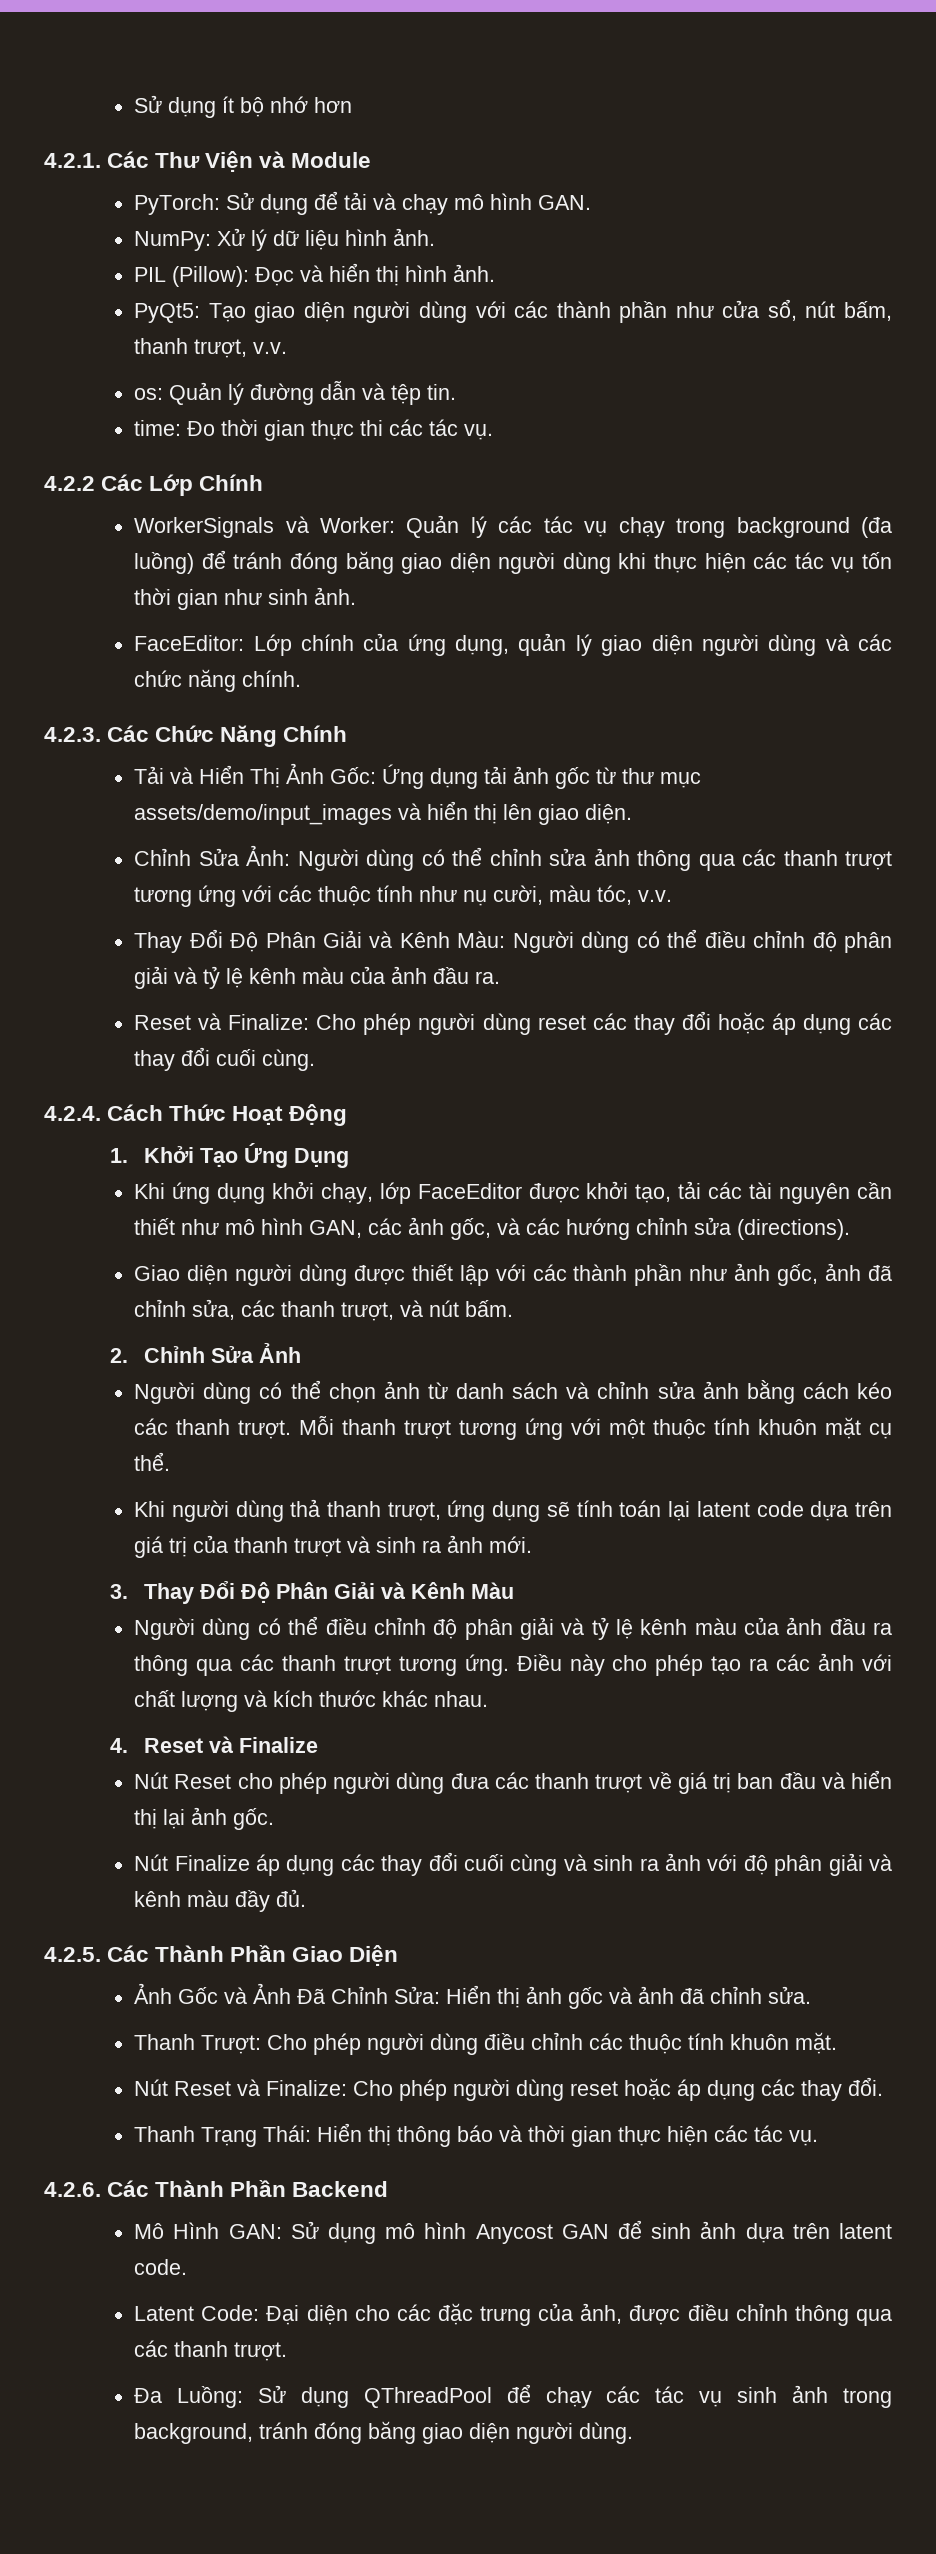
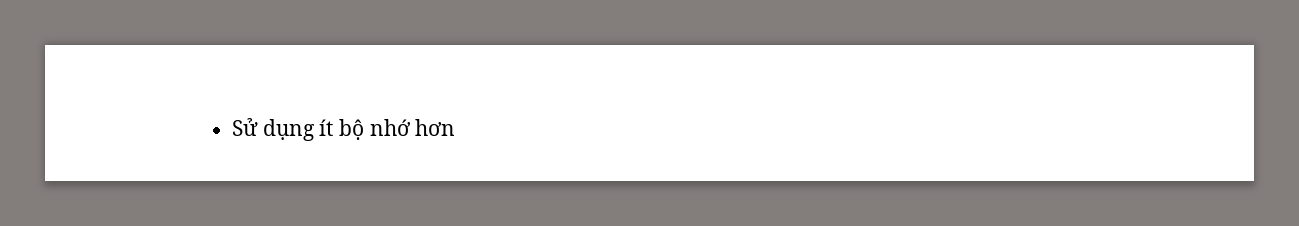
[44,151,372,172] [134,191,592,215] [134,228,436,251] [134,263,496,287] [134,299,893,323] [134,338,288,358] [134,381,457,405] [134,419,494,441] [44,474,264,496] [134,515,892,538] [134,550,892,574] [134,587,357,610] [134,633,893,656] [134,669,302,692] [44,725,348,747] [134,763,702,789] [134,801,633,825] [134,845,892,871] [134,885,673,907] [134,929,892,953] [134,966,501,989] [134,1011,893,1035] [134,1047,316,1071] [44,1104,348,1126] [110,1143,349,1168] [134,1181,893,1204] [134,1217,851,1240] [134,1263,892,1286] [134,1299,514,1321] [110,1343,301,1363] [134,1380,892,1404] [134,1416,893,1440] [134,1452,171,1471] [134,1499,892,1522] [134,1535,533,1558] [110,1581,514,1604] [134,1616,893,1640] [134,1653,893,1676] [134,1690,489,1712] [110,1736,318,1753] [134,1770,892,1794] [134,1807,275,1830] [134,1852,892,1876] [134,1889,307,1912] [44,1945,399,1966] [134,1983,812,2009] [134,2032,838,2055] [134,2077,884,2101] [134,2123,819,2147] [44,2180,389,2197] [134,2220,892,2244] [134,2259,188,2275] [134,2303,892,2326] [134,2340,288,2361] [134,2384,892,2408] [134,2421,634,2444] // 4.2.1. Các Thư Viện và Module // PyTorch: Sử dụng để tải và chạy mô hình GAN. // NumPy: Xử lý dữ liệu hình ảnh. // PIL (Pillow): Đọc và hiển thị hình ảnh. // PyQt5: Tạo giao diện người dùng với các thành phần như cửa sổ, nút bấm, thanh trượt, v.v. // os: Quản lý đường dẫn và tệp tin. // time: Đo thời gian thực thi các tác vụ. // 4.2.2 Các Lớp Chính // WorkerSignals và Worker: Quản lý các tác vụ chạy trong background (đa luồng) để tránh đóng băng giao diện người dùng khi thực hiện các tác vụ tốn thời gian như sinh ảnh. // FaceEditor: Lớp chính của ứng dụng, quản lý giao diện người dùng và các chức năng chính. // 4.2.3. Các Chức Năng Chính // Tải và Hiển Thị Ảnh Gốc: Ứng dụng tải ảnh gốc từ thư mục assets/demo/input_images và hiển thị lên giao diện. // Chỉnh Sửa Ảnh: Người dùng có thể chỉnh sửa ảnh thông qua các thanh trượt tương ứng với các thuộc tính như nụ cười, màu tóc, v.v. // Thay Đổi Độ Phân Giải và Kênh Màu: Người dùng có thể điều chỉnh độ phân giải và tỷ lệ kênh màu của ảnh đầu ra. // Reset và Finalize: Cho phép người dùng reset các thay đổi hoặc áp dụng các thay đổi cuối cùng. // 4.2.4. Cách Thức Hoạt Động // 1. Khởi Tạo Ứng Dụng // Khi ứng dụng khởi chạy, lớp FaceEditor được khởi tạo, tải các tài nguyên cần thiết như mô hình GAN, các ảnh gốc, và các hướng chỉnh sửa (directions). // Giao diện người dùng được thiết lập với các thành phần như ảnh gốc, ảnh đã chỉnh sửa, các thanh trượt, và nút bấm. // 2. Chỉnh Sửa Ảnh // Người dùng có thể chọn ảnh từ danh sách và chỉnh sửa ảnh bằng cách kéo các thanh trượt. Mỗi thanh trượt tương ứng với một thuộc tính khuôn mặt cụ thể. // Khi người dùng thả thanh trượt, ứng dụng sẽ tính toán lại latent code dựa trên giá trị của thanh trượt và sinh ra ảnh mới. // 3. Thay Đổi Độ Phân Giải và Kênh Màu // Người dùng có thể điều chỉnh độ phân giải và tỷ lệ kênh màu của ảnh đầu ra thông qua các thanh trượt tương ứng. Điều này cho phép tạo ra các ảnh với chất lượng và kích thước khác nhau. // 4. Reset và Finalize // Nút Reset cho phép người dùng đưa các thanh trượt về giá trị ban đầu và hiển thị lại ảnh gốc. // Nút Finalize áp dụng các thay đổi cuối cùng và sinh ra ảnh với độ phân giải và kênh màu đầy đủ. // 4.2.5. Các Thành Phần Giao Diện // Ảnh Gốc và Ảnh Đã Chỉnh Sửa: Hiển thị ảnh gốc và ảnh đã chỉnh sửa. // Thanh Trượt: Cho phép người dùng điều chỉnh các thuộc tính khuôn mặt. // Nút Reset và Finalize: Cho phép người dùng reset hoặc áp dụng các thay đổi. // Thanh Trạng Thái: Hiển thị thông báo và thời gian thực hiện các tác vụ. // 4.2.6. Các Thành Phần Backend // Mô Hình GAN: Sử dụng mô hình Anycost GAN để sinh ảnh dựa trên latent code. // Latent Code: Đại diện cho các đặc trưng của ảnh, được điều chỉnh thông qua các thanh trượt. // Đa Luồng: Sử dụng QThreadPool để chạy các tác vụ sinh ảnh trong background, tránh đóng băng giao diện người dùng. -> (456, 127) none

